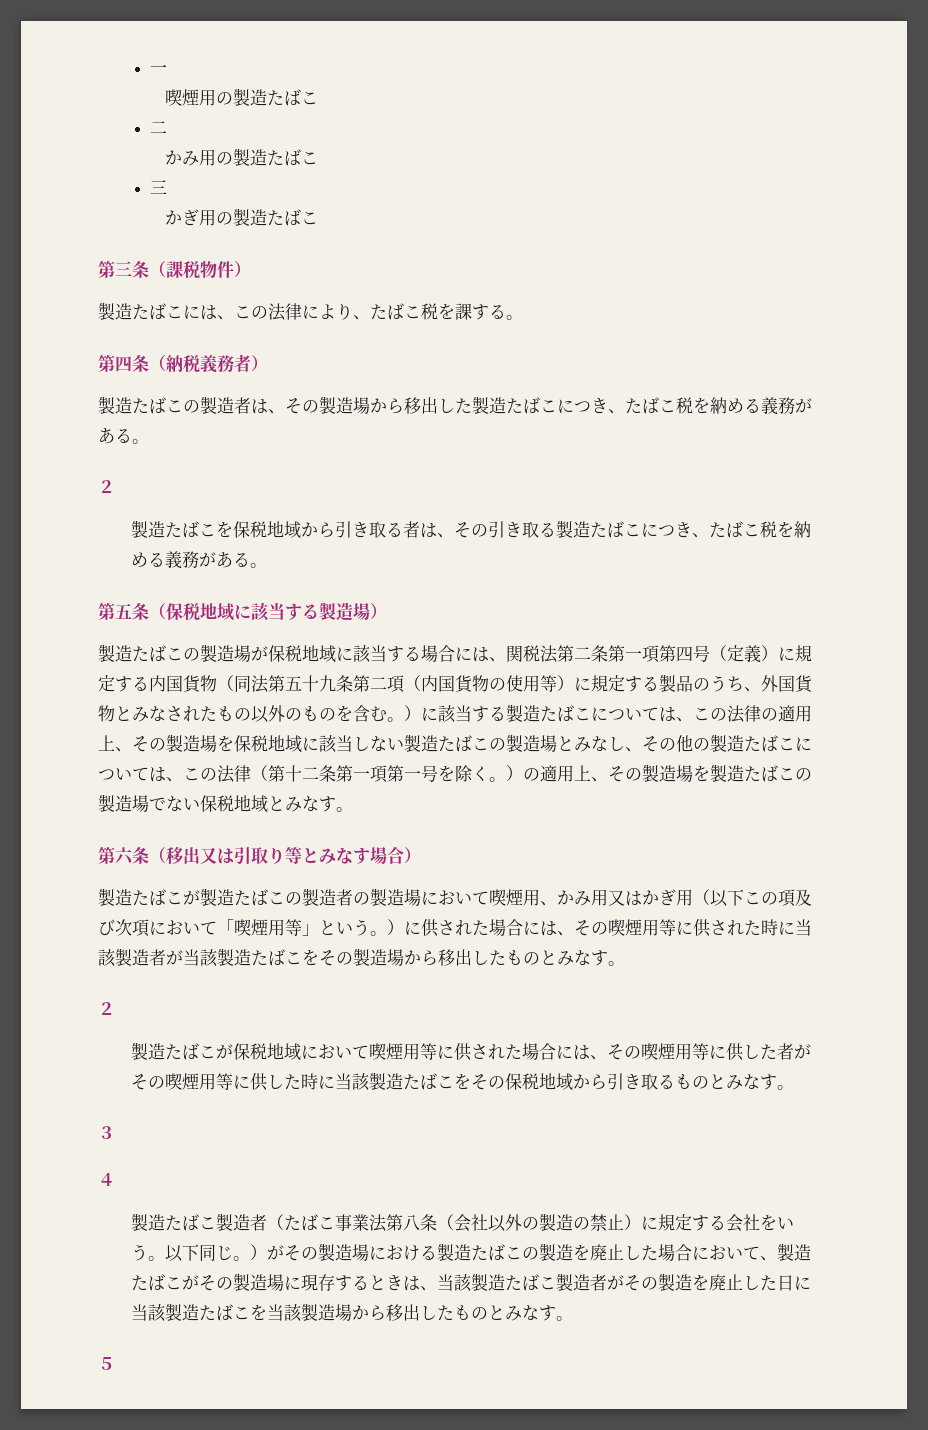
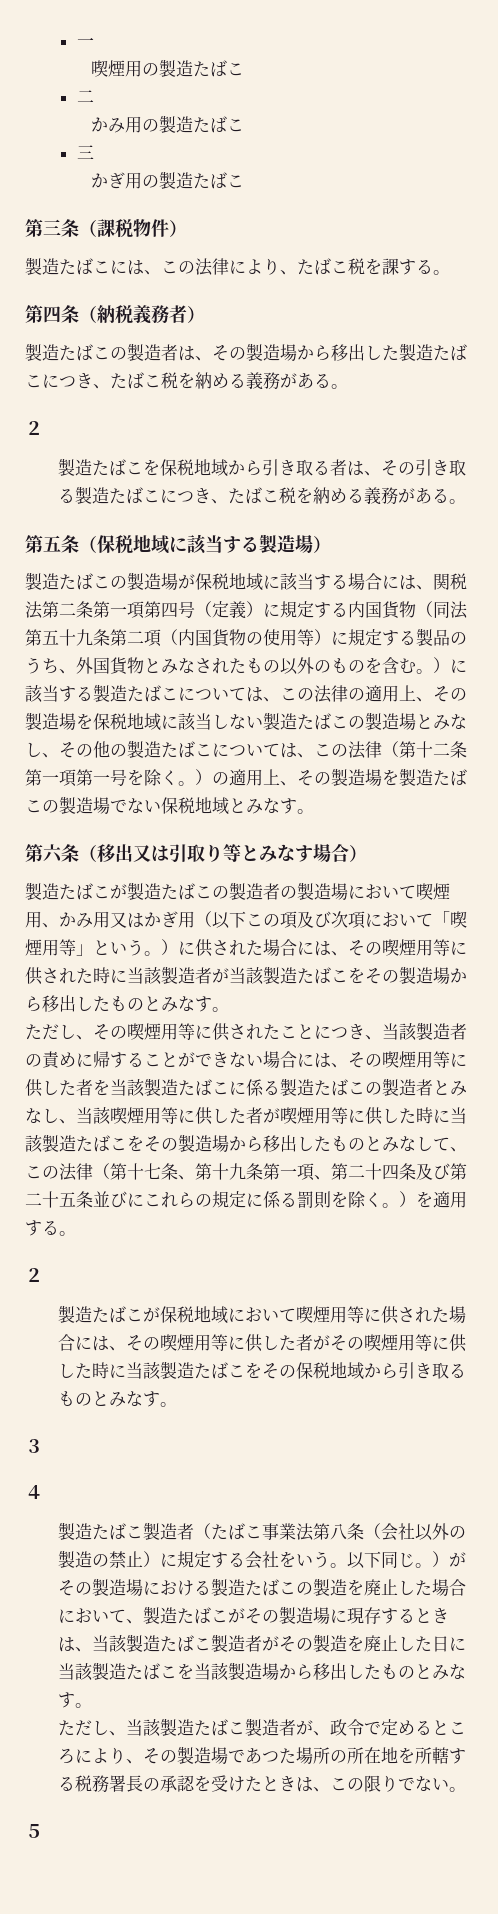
(625, 963) none -> [25,1022,467,1041] [25,1051,467,1069] [25,1078,467,1097] [25,1107,467,1125] [25,1134,467,1153] [25,1163,467,1181] [25,1191,467,1209] [25,1220,76,1236] // ただし、その喫煙用等に供されたことにつき、当該製造者の責めに帰することができない場合には、その喫煙用等に供した者を当該製造たばこに係る製造たばこの製造者とみなし、当該喫煙用等に供した者が喫煙用等に供した時に当該製造たばこをその製造場から移出したものとみなして、この法律（第十七条、第十九条第一項、第二十四条及び第二十五条並びにこれらの規定に係る罰則を除く。）を適用する。
(574, 1318) none -> [58,1718,467,1737] [58,1746,467,1764] [58,1775,467,1792] // ただし、当該製造たばこ製造者が、政令で定めるところにより、その製造場であつた場所の所在地を所轄する税務署長の承認を受けたときは、この限りでない。

